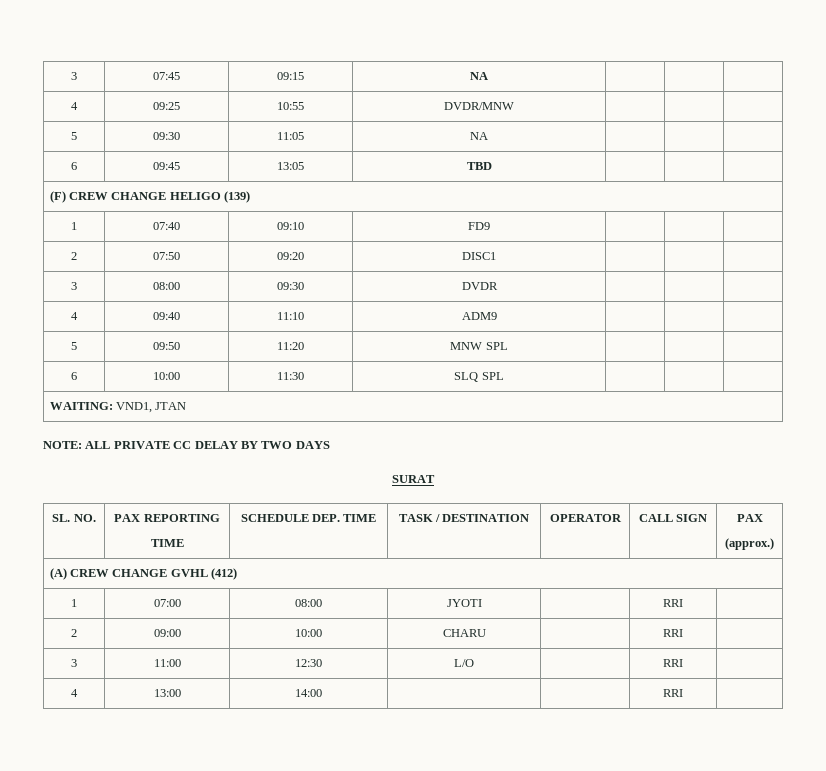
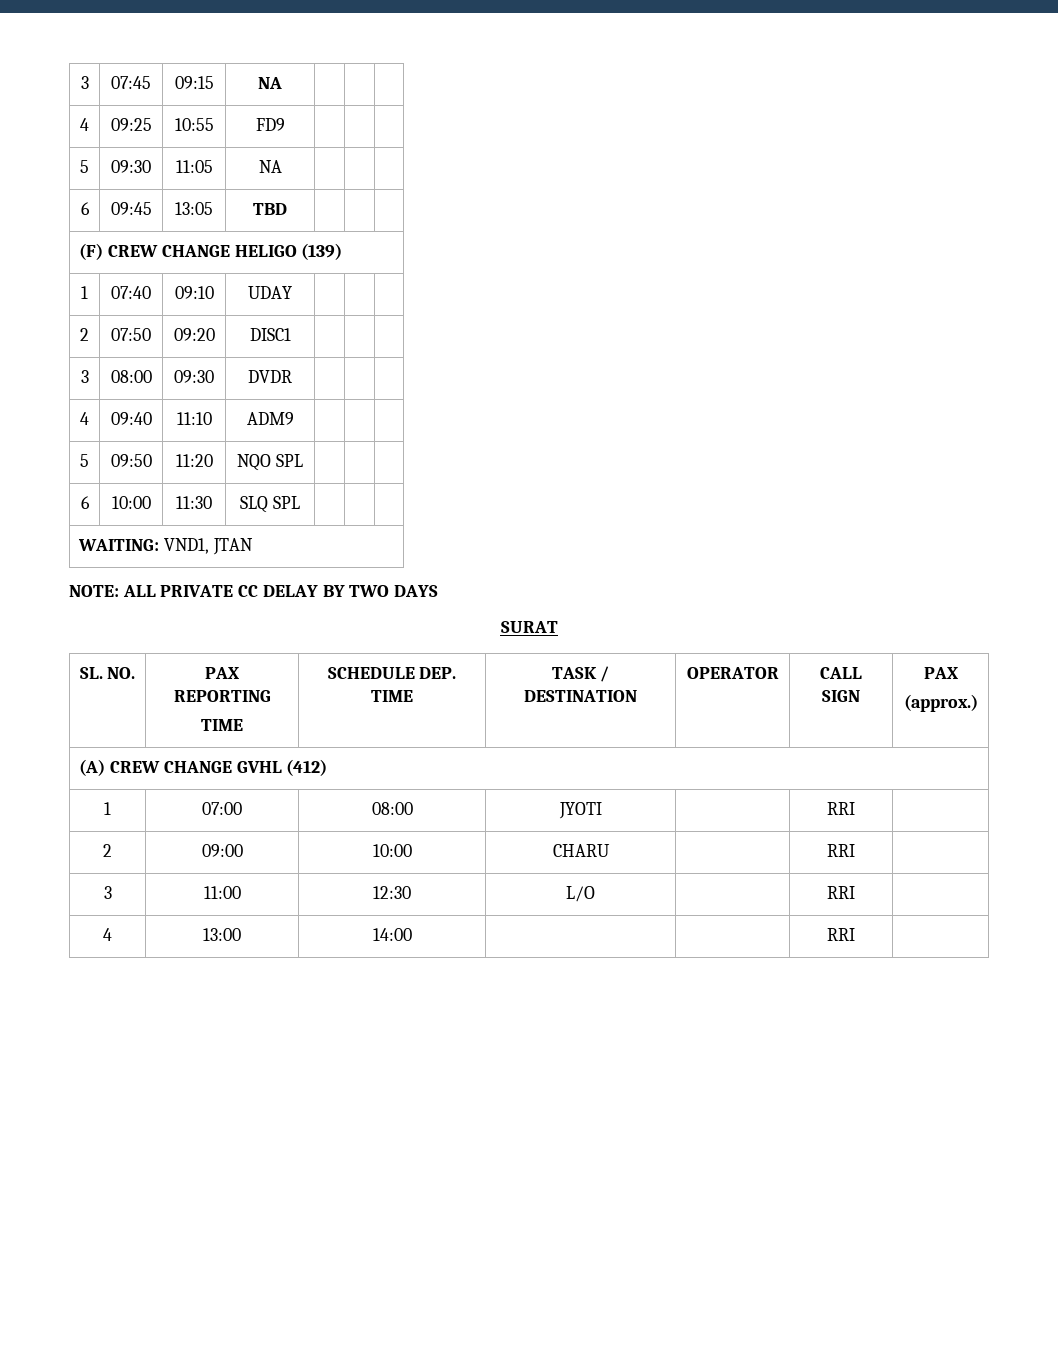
[444,102,514,110] DVDR/MNW -> [255,118,285,131] FD9
[468,222,490,230] FD9 -> [248,286,292,299] UDAY
[450,342,483,350] MNW -> [237,454,272,471] NQO

